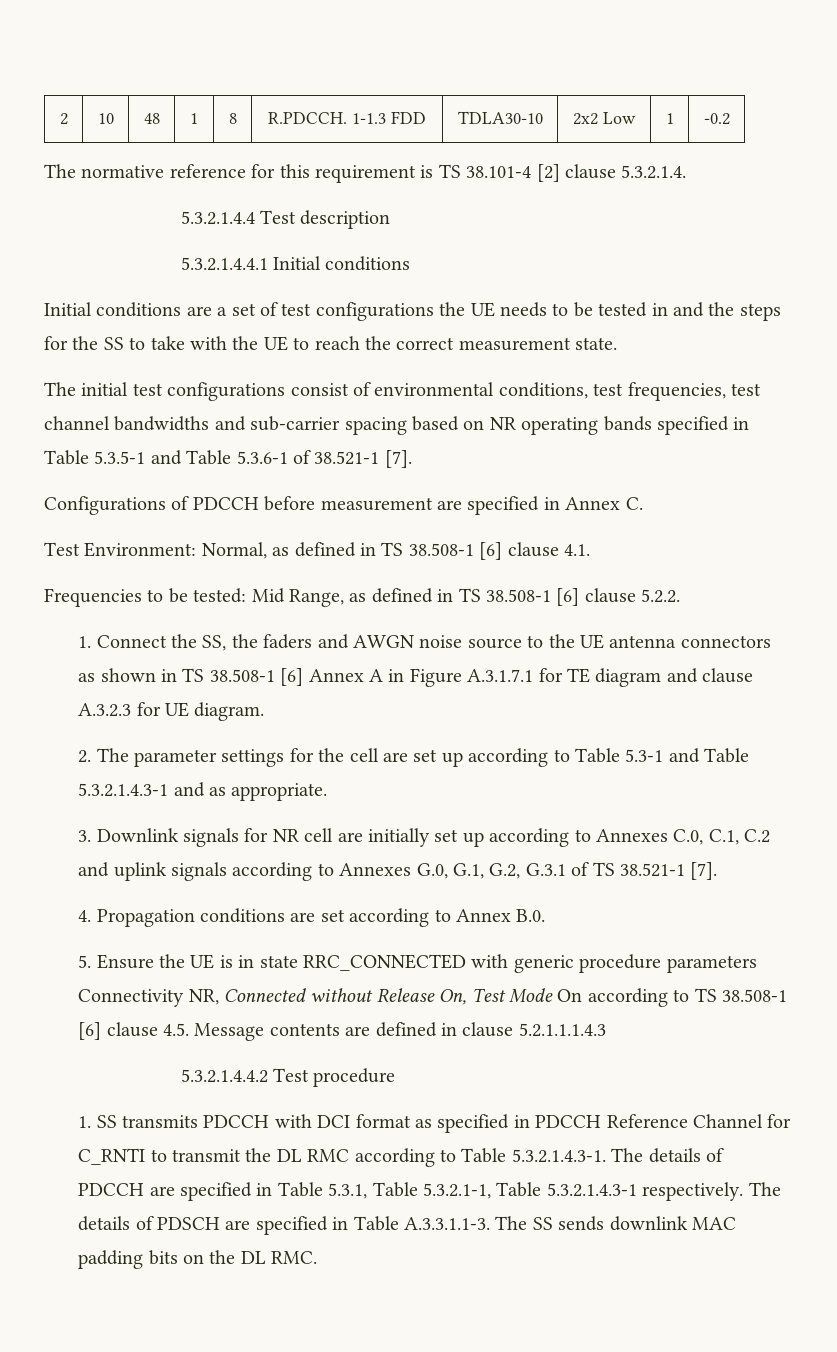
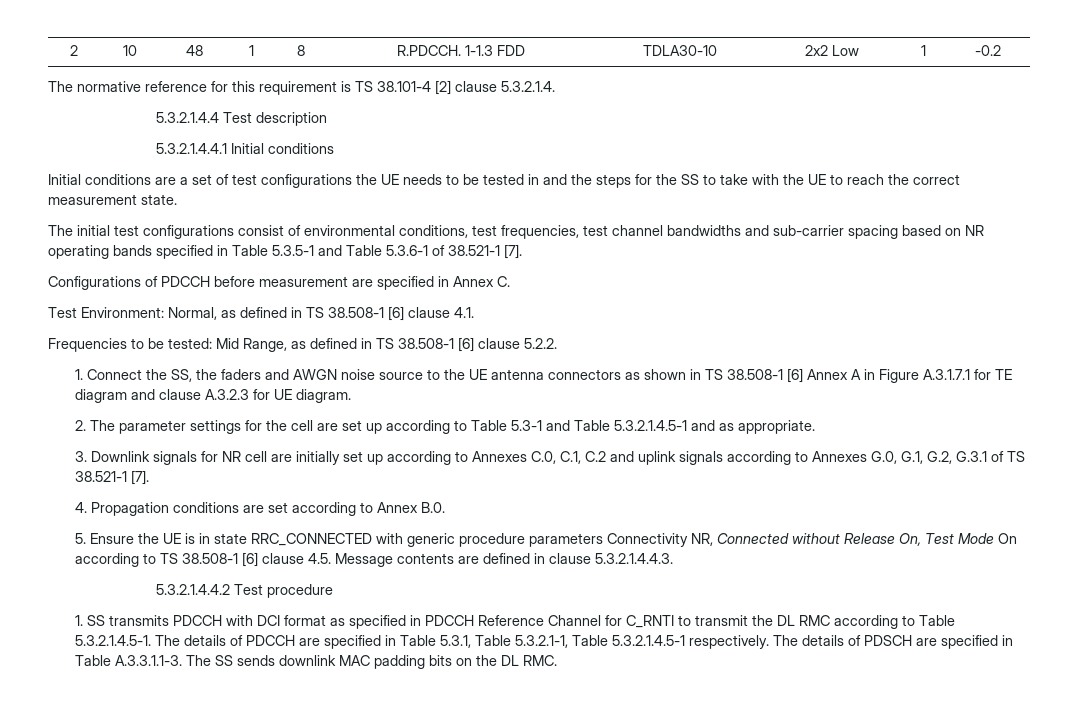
[78,783,169,797] 5.3.2.1.4.3-1 -> [613,420,687,431] 5.3.2.1.4.5-1
[518,1023,606,1037] 5.2.1.1.1.4.3 -> [594,553,673,564] 5.3.2.1.4.4.3.
[511,1149,606,1163] 5.3.2.1.4.3-1. -> [74,635,151,646] 5.3.2.1.4.5-1.
[546,1183,637,1197] 5.3.2.1.4.3-1 -> [611,635,685,646] 5.3.2.1.4.5-1

